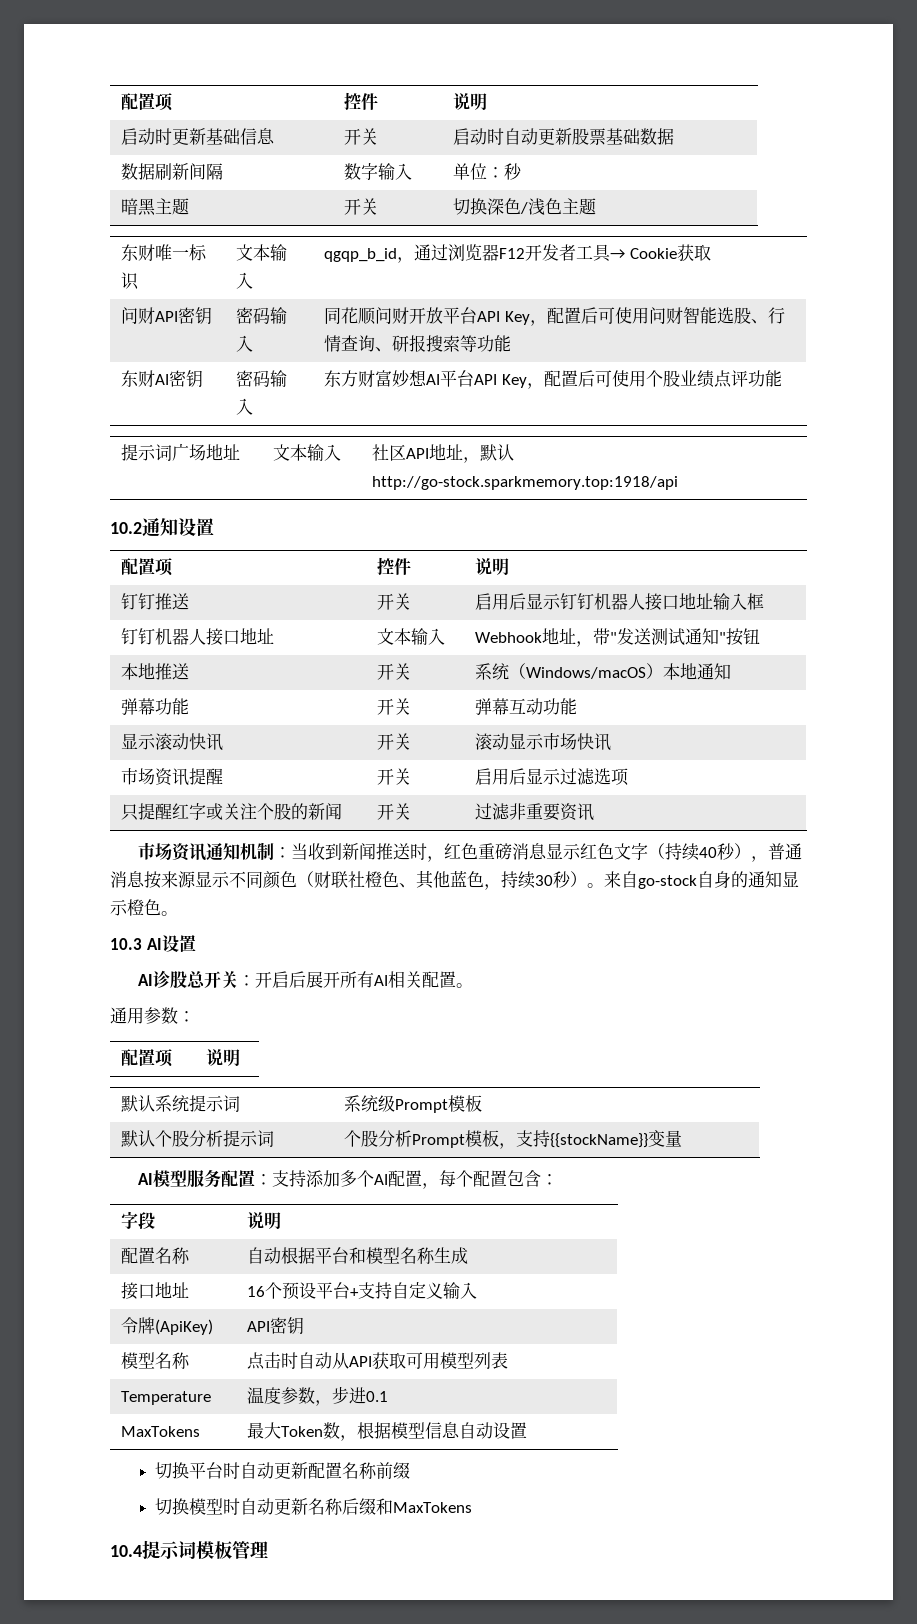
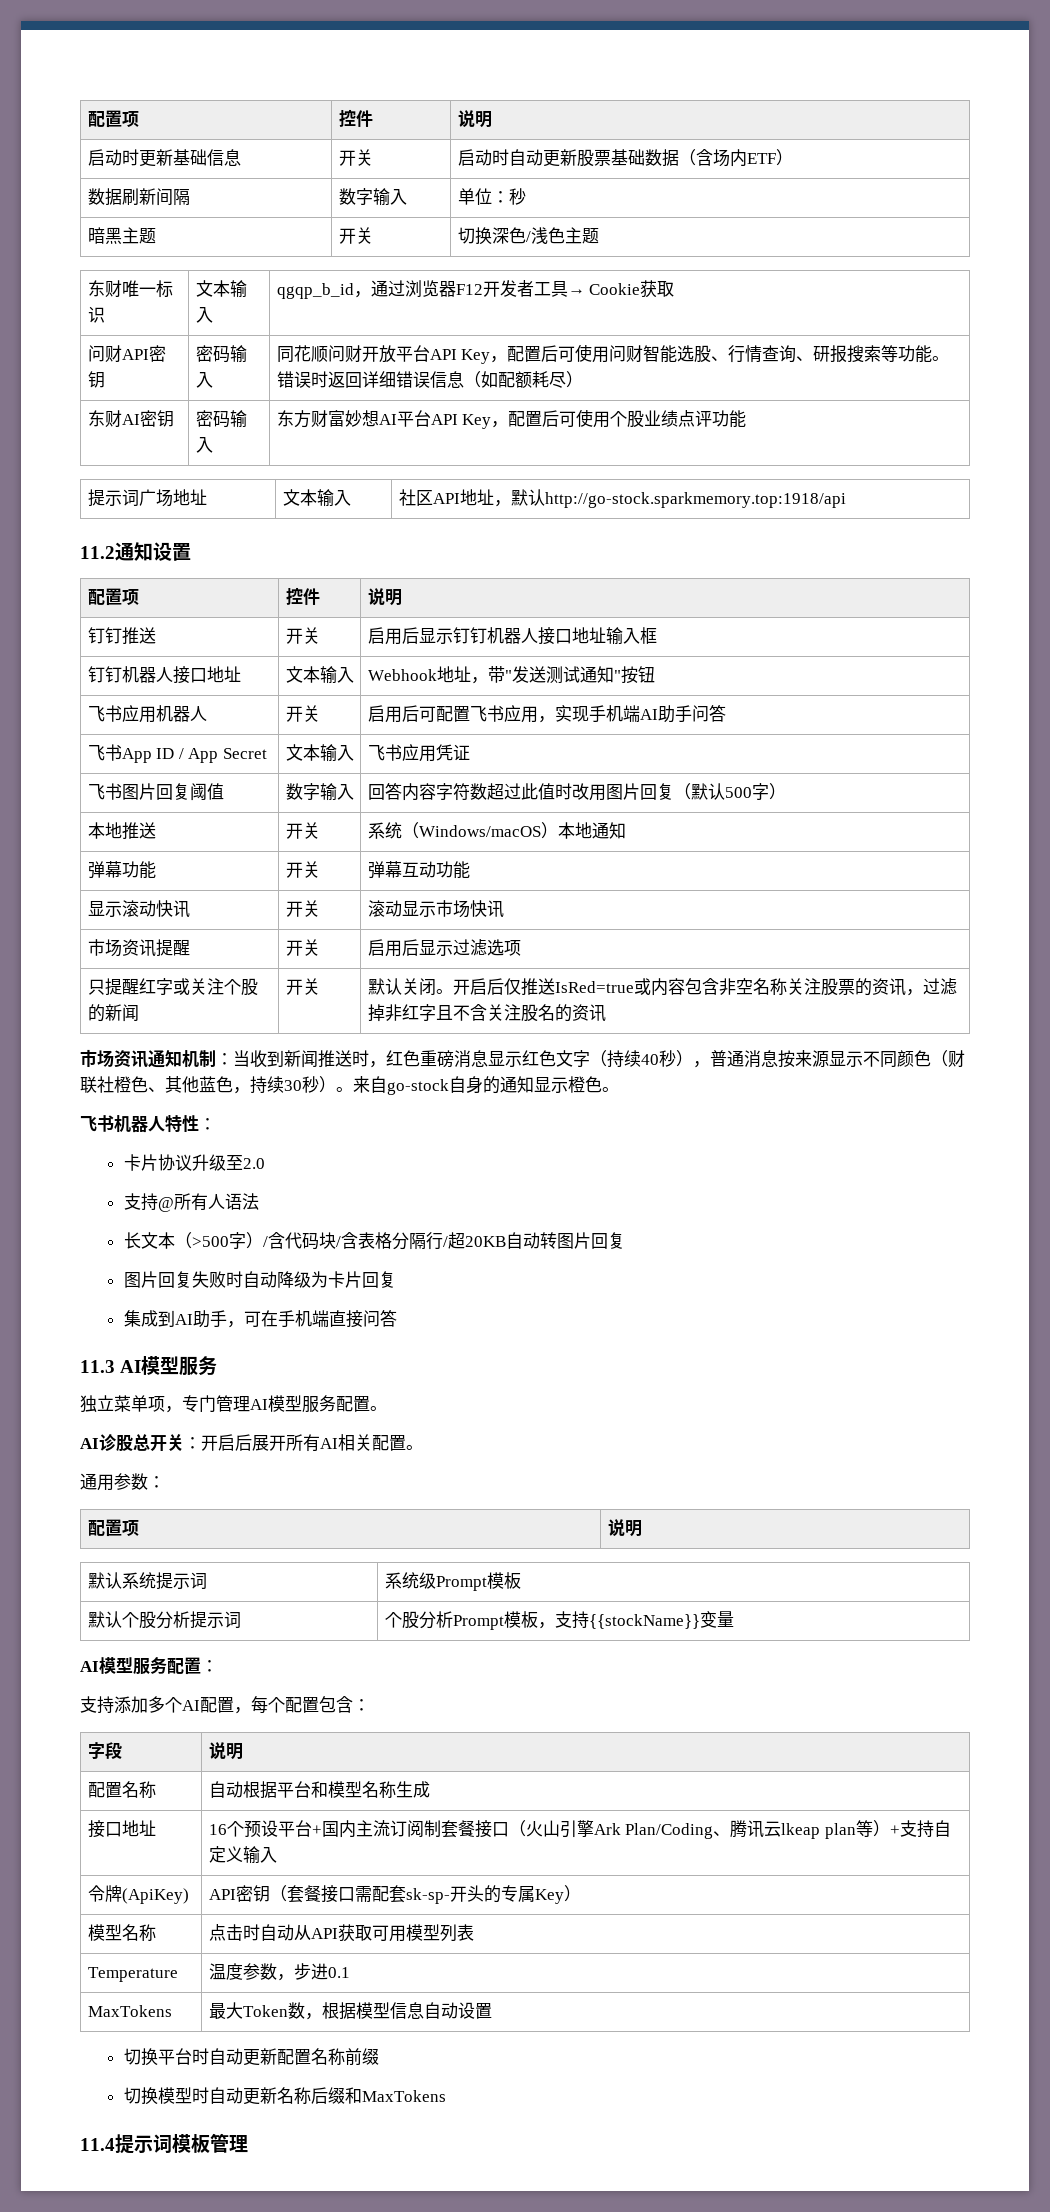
(674, 136) none -> [678,149,793,167] （含场内ETF）
(511, 343) none -> [932,356,950,361] [276,371,583,388] 。错误时返回详细错误信息（如配额耗尽）
[110,522,142,534] 10.2 -> [80,546,115,559] 11.2
(760, 636) none -> [87,705,207,723] [285,705,320,722] [367,704,726,723] [87,744,267,763] [285,744,354,762] [367,744,470,762] [87,783,224,801] [285,783,354,801] [367,782,786,801] // 飞书应用机器人 | 开关 | 启用后可配置飞书应用，实现手机端AI助手问答 // 飞书App ID / App Secret | 文本输入 | 飞书应用凭证 // 飞书图片回复阈值 | 数字输入 | 回答内容字符数超过此值时改用图片回复（默认500字）
[474,803,560,821] 过滤非重要 -> [367,978,957,996] [367,1004,572,1022] 默认关闭。开启后仅推送IsRed=true或内容包含非空名称关注股票的资讯，过滤掉非红字且不含关注股名的
[110,935,196,952] 10.3 AI设置 -> [80,1115,216,1133] [123,1154,265,1171] [123,1193,259,1212] [123,1232,625,1250] [123,1271,396,1288] [123,1309,397,1328] [80,1356,218,1376] [80,1395,387,1413] 飞书机器人特性： // 卡片协议升级至2.0 // 支持@所有人语法 // 长文本（>500字）/含代码块/含表格分隔行/超20KB自动转图片回复 // 图片回复失败时自动降级为卡片回复 // 集成到AI助手，可在手机端直接问答 // 11.3 AI模型服务 // 独立菜单项，专门管理AI模型服务配置。
(273, 1179) none -> (218, 1666) //
(359, 1292) none -> [321,1820,900,1839] 国内主流订阅制套餐接口（火山引擎Ark Plan/Coding、腾讯云lkeap plan等）+
(304, 1326) none -> [269,1885,581,1904] （套餐接口需配套sk-sp-开头的专属Key）
[110,1545,142,1557] 10.4 -> [80,2138,115,2151] 11.4

